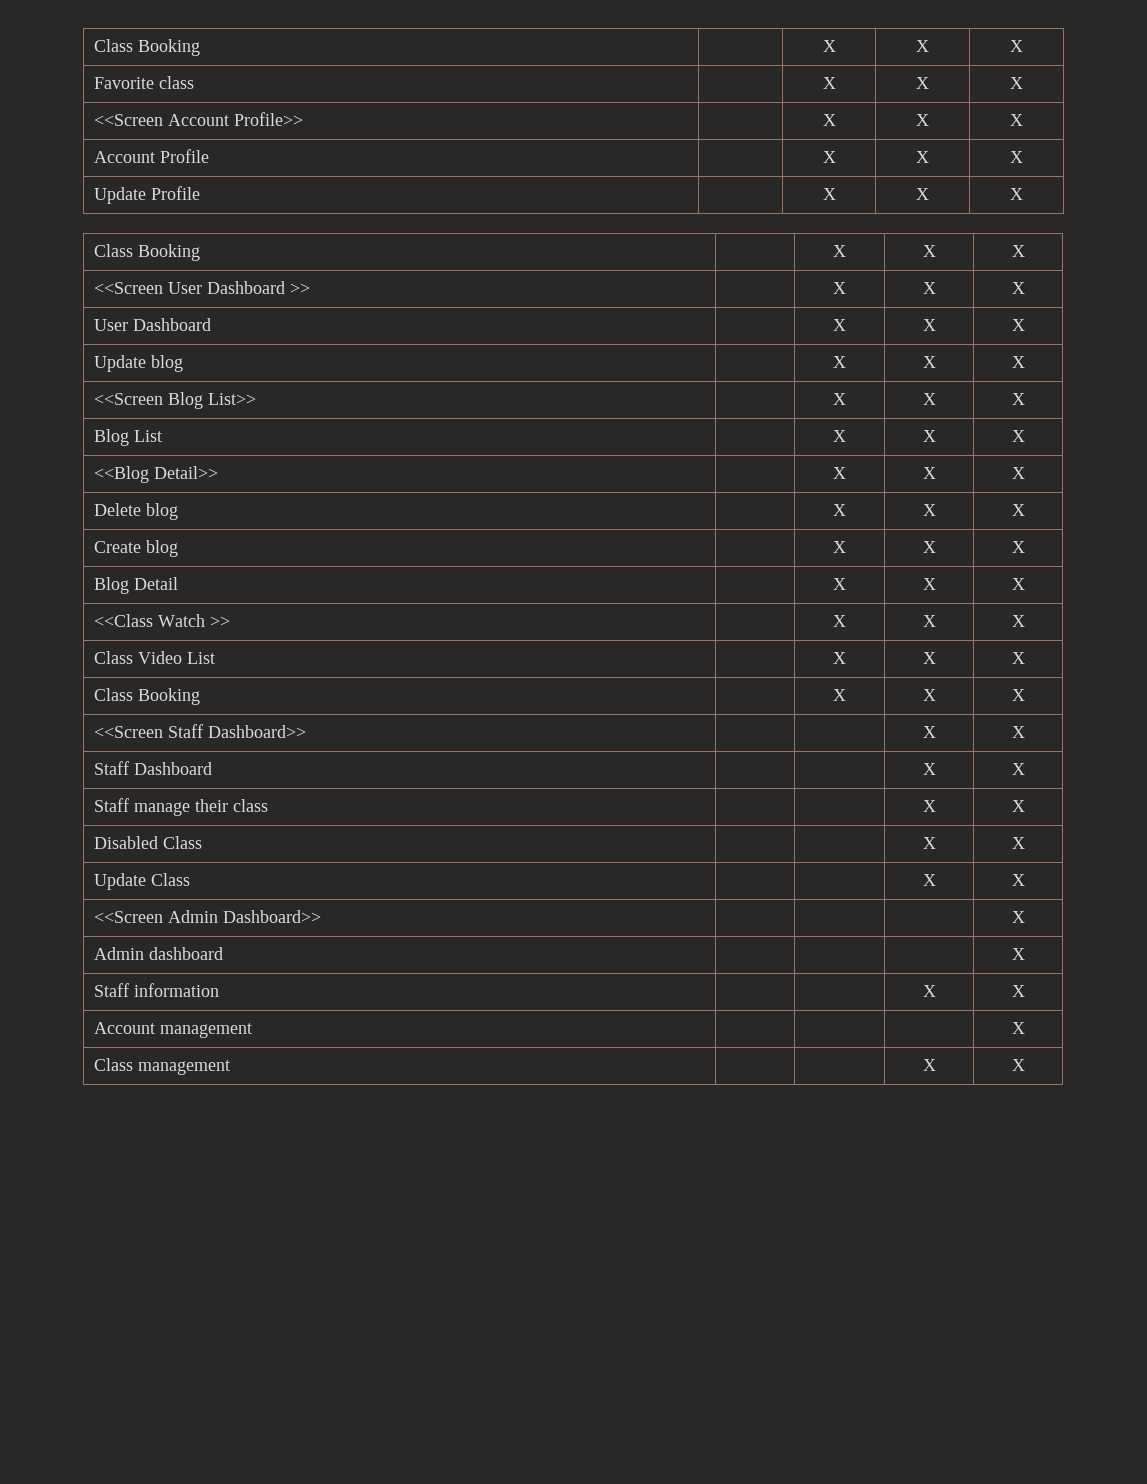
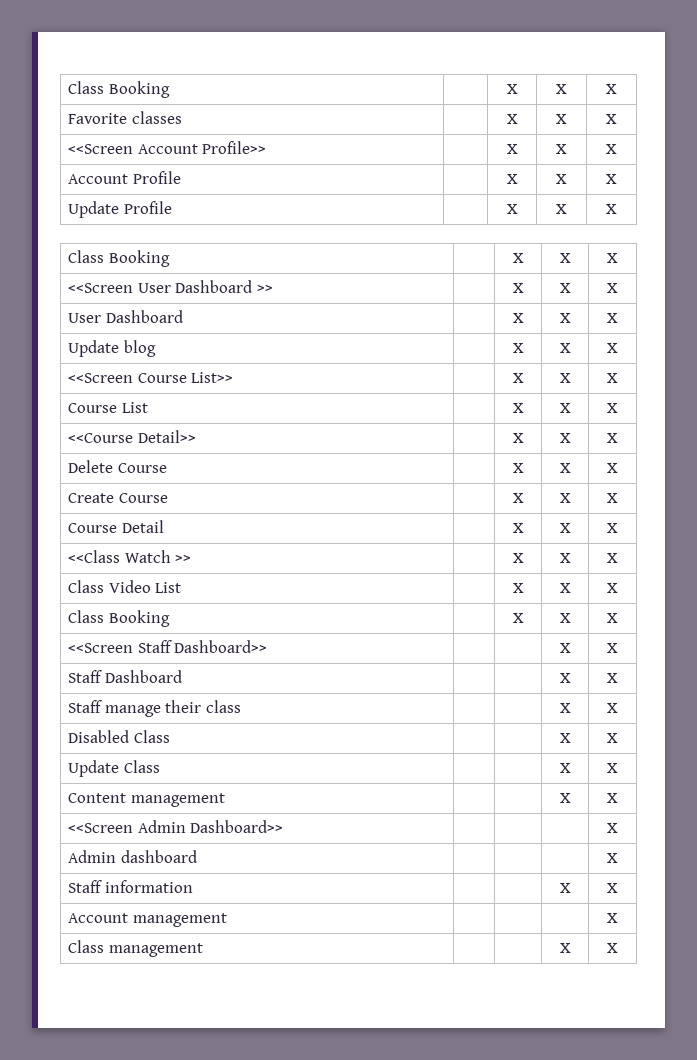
[158,76,194,89] class -> [131,111,182,124] classes
[167,392,203,409] Blog -> [137,373,187,383] Course
[93,429,162,446] [833,430,846,442] [922,430,936,442] [1011,430,1025,442] [93,466,149,483] Blog List | | X | X | X // <<Blog -> [68,402,148,413] [512,403,524,413] [559,403,571,413] [607,403,618,413] [68,433,134,443] Course List | | X | X | X // <<Course
[145,503,178,520] blog -> [117,463,167,473] Course
[145,540,178,557] [833,541,846,553] [922,541,936,553] [1011,541,1025,553] [93,577,129,594] blog | | X | X | X // Blog -> [118,493,168,503] [512,493,524,503] [559,493,571,503] [607,493,618,503] [68,523,118,533] Course | | X | X | X // Course
(1025, 880) none -> [68,793,225,807] [559,793,571,803] [607,793,618,803] // Content management | | | X | X

